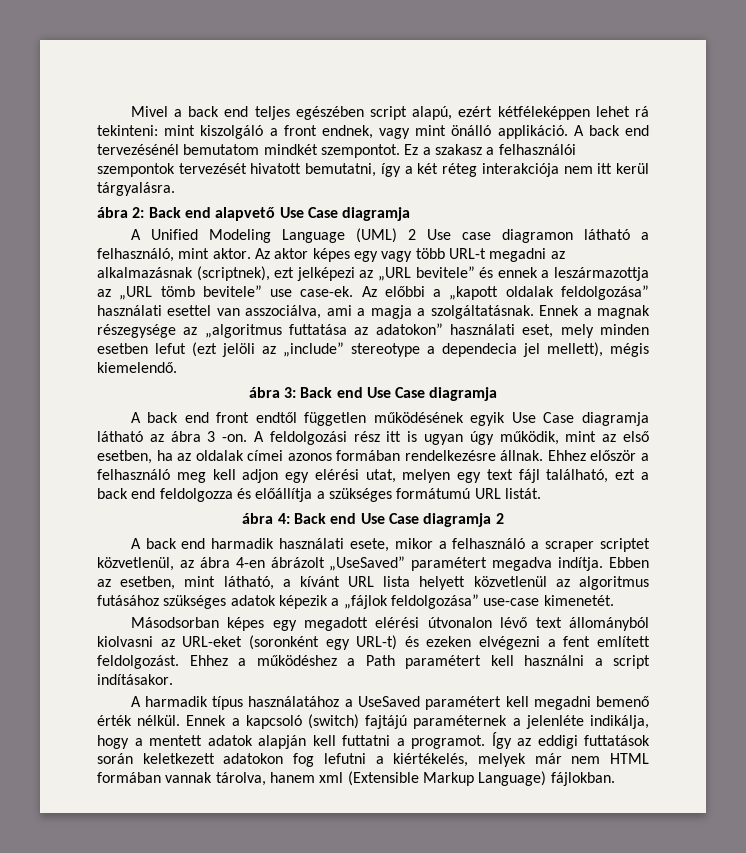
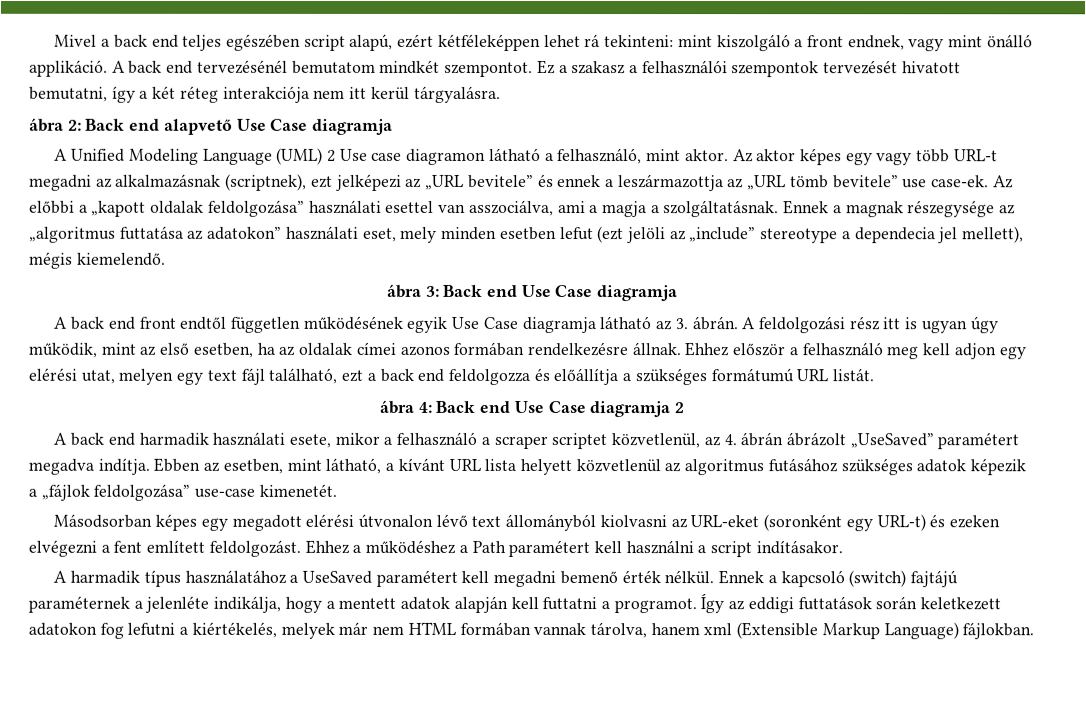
[170,431,248,442] ábra 3 -on. -> [675,316,739,331] 3. ábrán.
[199,557,265,568] ábra 4-en -> [723,432,784,447] 4. ábrán

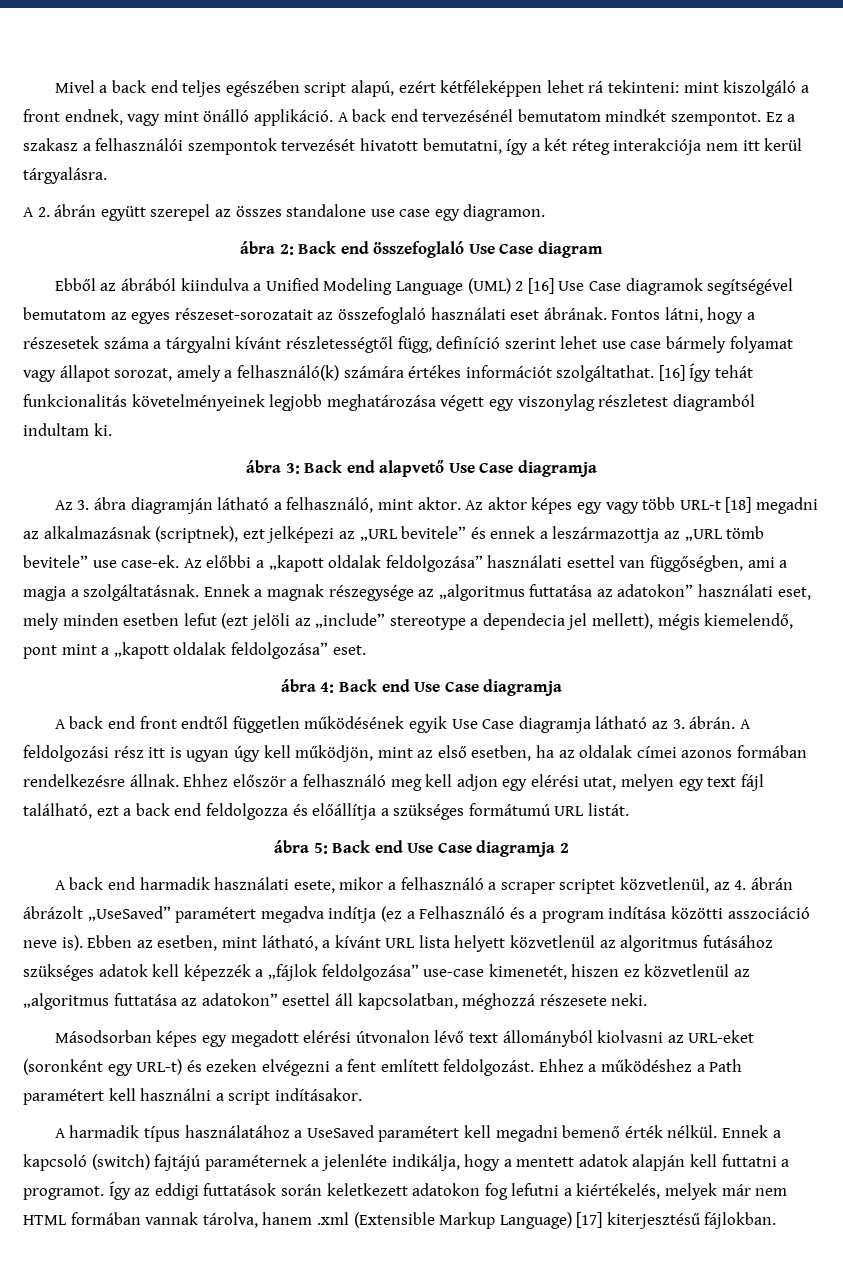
[29,117,394,135] [54,147,487,165] ábra 2: Back end alapvető Use Case diagramja // A Unified Modeling Language (UML) 2 Use case diagramon -> [23,204,546,221] [239,241,604,258] [54,278,794,295] [23,307,756,324] [23,336,793,353] [23,363,754,382] [23,394,755,411] [23,423,112,436] [245,460,598,477] [54,497,213,514] A 2. ábrán együtt szerepel az összes standalone use case egy diagramon. // ábra 2: Back end összefoglaló Use Case diagram // Ebből az ábrából kiindulva a Unified Modeling Language (UML) 2 [16] Use Case diagramok segítségével bemutatom az egyes részeset-sorozatait az összefoglaló használati eset ábrának. Fontos látni, hogy a részesetek száma a tárgyalni kívánt részletességtől függ, definíció szerint lehet use case bármely folyamat vagy állapot sorozat, amely a felhasználó(k) számára értékes információt szolgáltathat. [16] Így tehát funkcionalitás követelményeinek legjobb meghatározása végett egy viszonylag részletest diagramból indultam ki. // ábra 3: Back end alapvető Use Case diagramja // Az 3. ábra diagramján
(998, 155) none -> [725,497,752,513] [18]
[468,199,554,217] asszociálva, -> [650,555,744,572] függőségben,
[76,252,166,266] [386,283,440,298] kiemelendő. // ábra 3: -> [704,613,794,629] [23,642,366,659] [280,679,335,693] kiemelendő, pont mint a „kapott oldalak feldolgozása” eset. // ábra 4:
[28,342,98,358] működik, -> [263,745,374,762] kell működjön,
[417,401,432,413] 4: -> [313,843,328,854] 5:
[97,457,150,475] indítja. -> [328,906,810,923] [23,935,83,951] indítja (ez a Felhasználó és a program indítása közötti asszociáció neve is).
[970,458,1027,476] képezik -> [152,964,251,981] kell képezzék
[258,483,337,497] kimenetét. -> [488,964,751,980] [23,993,648,1010] kimenetét, hiszen ez közvetlenül az „algoritmus futtatása az adatokon” esettel áll kapcsolatban, méghozzá részesete neki.
[703,623,733,636] xml -> [316,1212,349,1225] .xml
(959, 631) none -> [576,1212,701,1229] [17] kiterjesztésű

